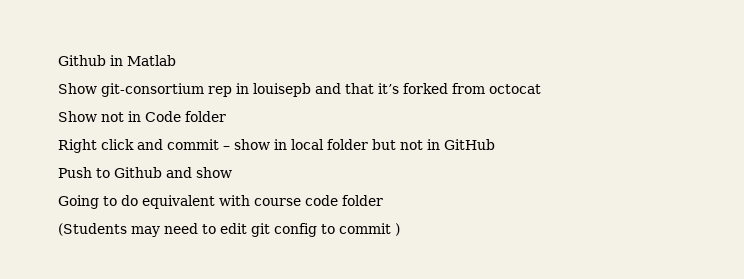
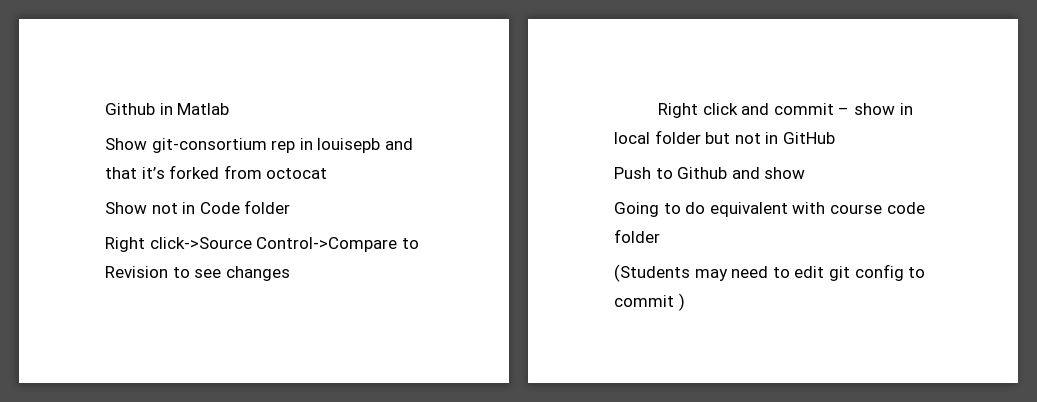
(226, 116) none -> [105,237,419,252] [105,266,290,281] // Right click->Source Control->Compare to Revision to see changes

